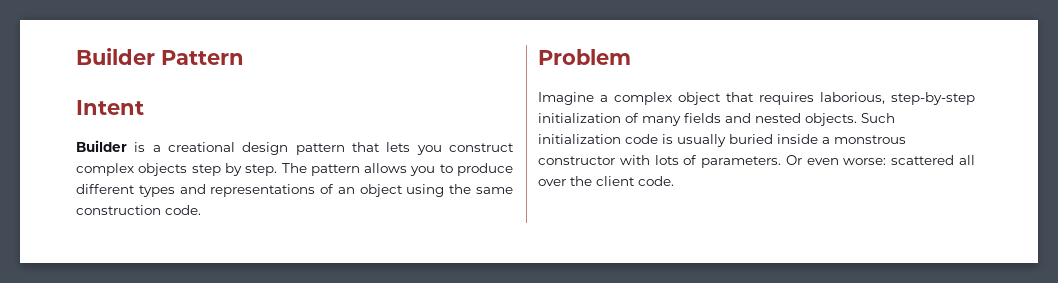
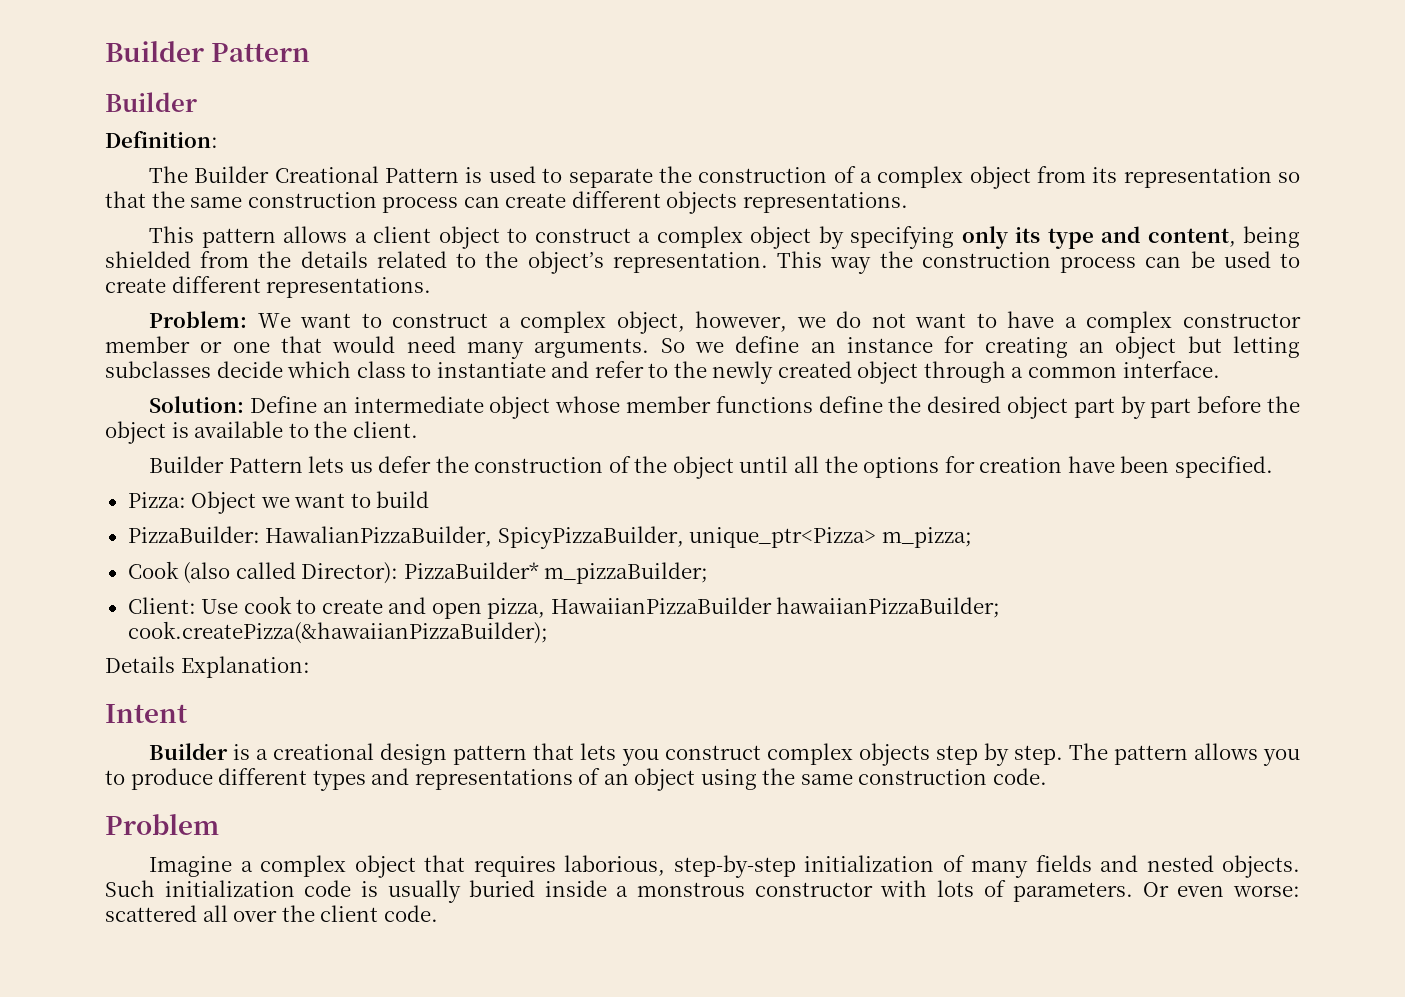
[76,48,244,65] Builder Pattern -> [105,41,311,62] [105,92,197,112] [105,131,218,148] [149,166,1300,189] [105,191,908,214] [149,226,1300,249] [105,251,1301,274] [105,276,432,298] [149,311,1301,334] [105,336,1300,359] [105,361,1220,384] [149,396,1300,419] [105,421,418,444] [149,456,1273,479] [127,491,430,514] [127,526,972,549] [127,561,709,584] [127,596,1001,619] [127,621,548,644] [105,656,310,678] Builder Pattern // Builder // Definition: // The Builder Creational Pattern is used to separate the construction of a complex object from its representation so that the same construction process can create different objects representations. // This pattern allows a client object to construct a complex object by specifying only its type and content, being shielded from the details related to the object’s representation. This way the construction process can be used to create different representations. // Problem: We want to construct a complex object, however, we do not want to have a complex constructor member or one that would need many arguments. So we define an instance for creating an object but letting subclasses decide which class to instantiate and refer to the newly created object through a common interface. // Solution: Define an intermediate object whose member functions define the desired object part by part before the object is available to the client. // Builder Pattern lets us defer the construction of the object until all the options for creation have been specified. // Pizza: Object we want to build // PizzaBuilder: HawalianPizzaBuilder, SpicyPizzaBuilder, unique_ptr<Pizza> m_pizza; // Cook (also called Director): PizzaBuilder* m_pizzaBuilder; // Client: Use cook to create and open pizza, HawaiianPizzaBuilder hawaiianPizzaBuilder; cook.createPizza(&hawaiianPizzaBuilder); // Details Explanation:

